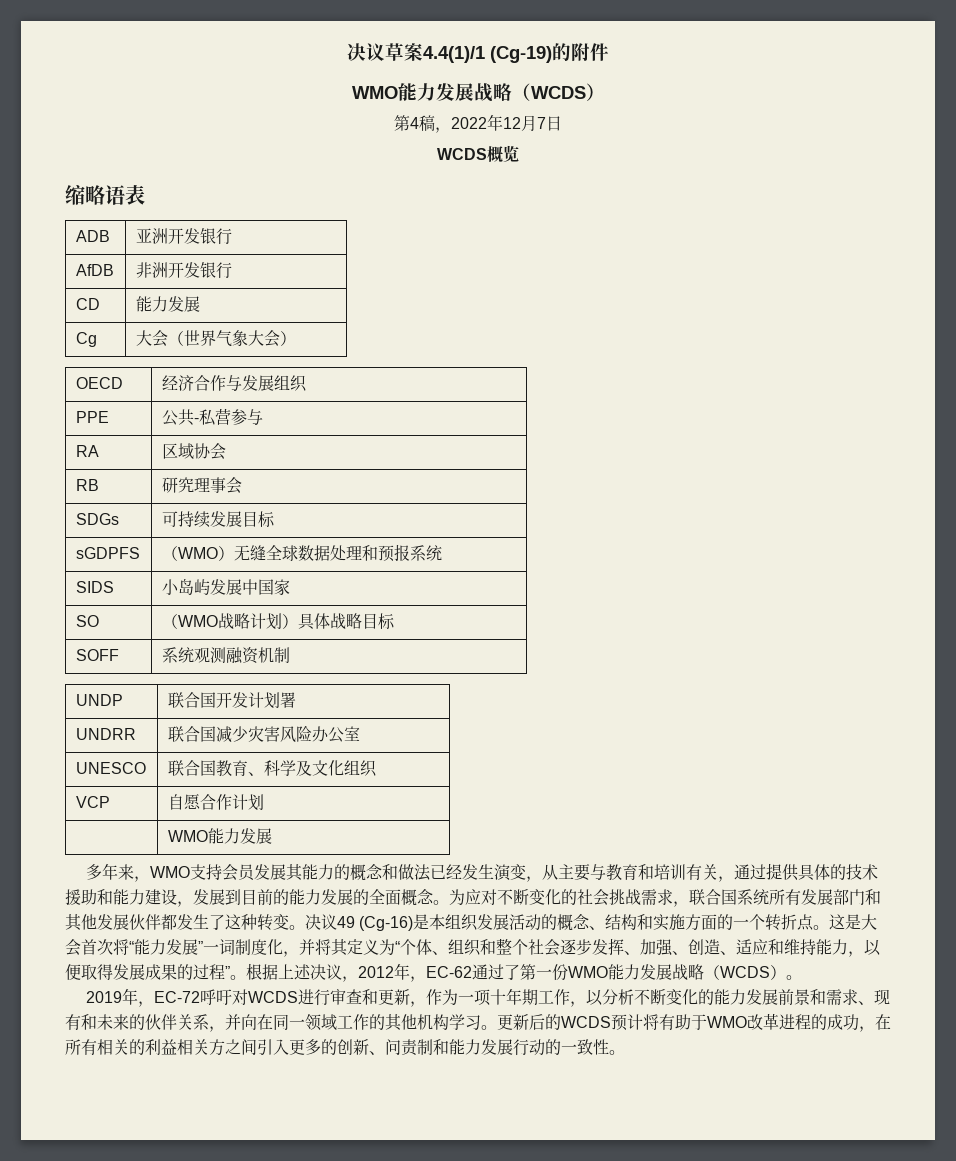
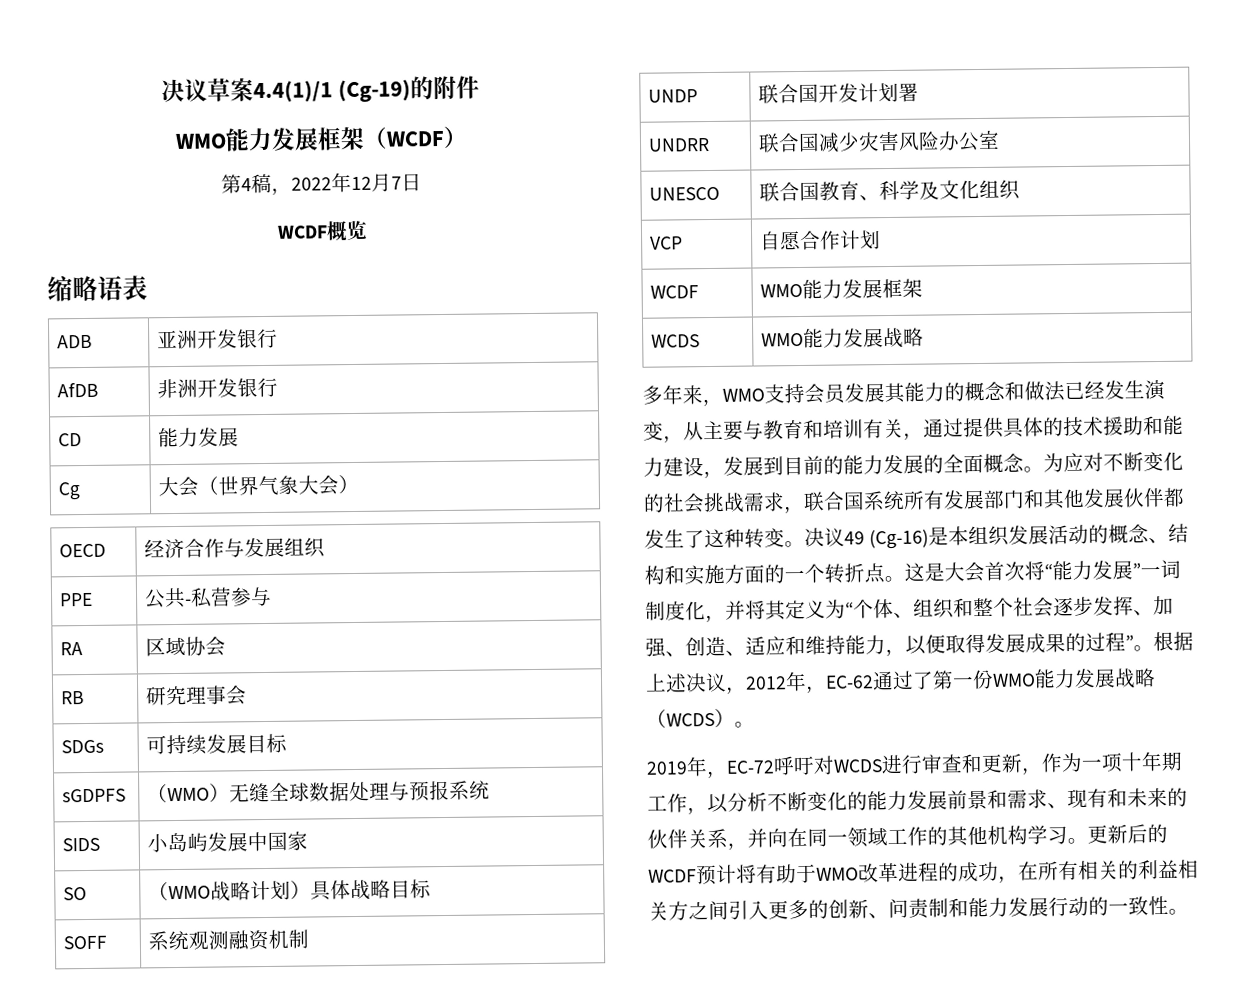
[473,83,586,102] 战略（WCDS -> [316,126,445,151] 框架（WCDF
[437,148,487,160] WCDS -> [276,225,328,239] WCDF
[361,545,378,561] 和 -> [389,781,411,801] 与
[167,828,272,844] | WMO能力发展 -> [650,285,700,299] [760,278,924,299] [651,334,701,348] [761,327,925,349] WCDF | WMO能力发展框架 // WCDS | WMO能力发展战略
[561,1016,611,1028] WCDS -> [648,869,697,883] WCDF

